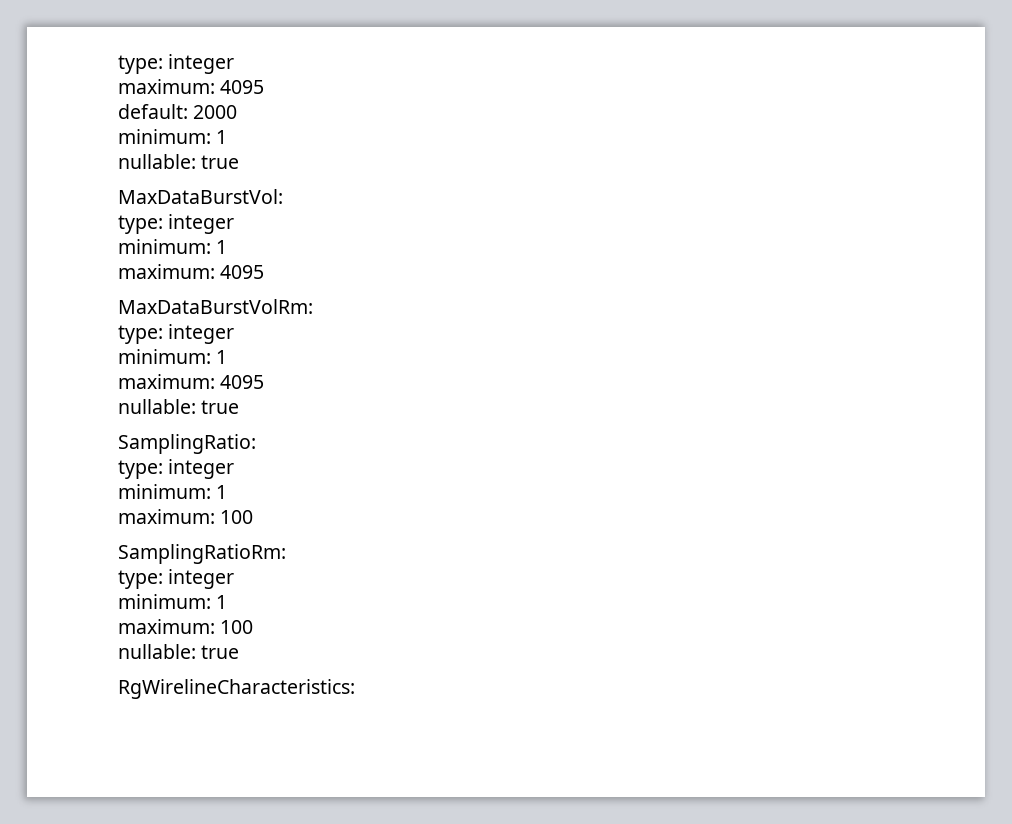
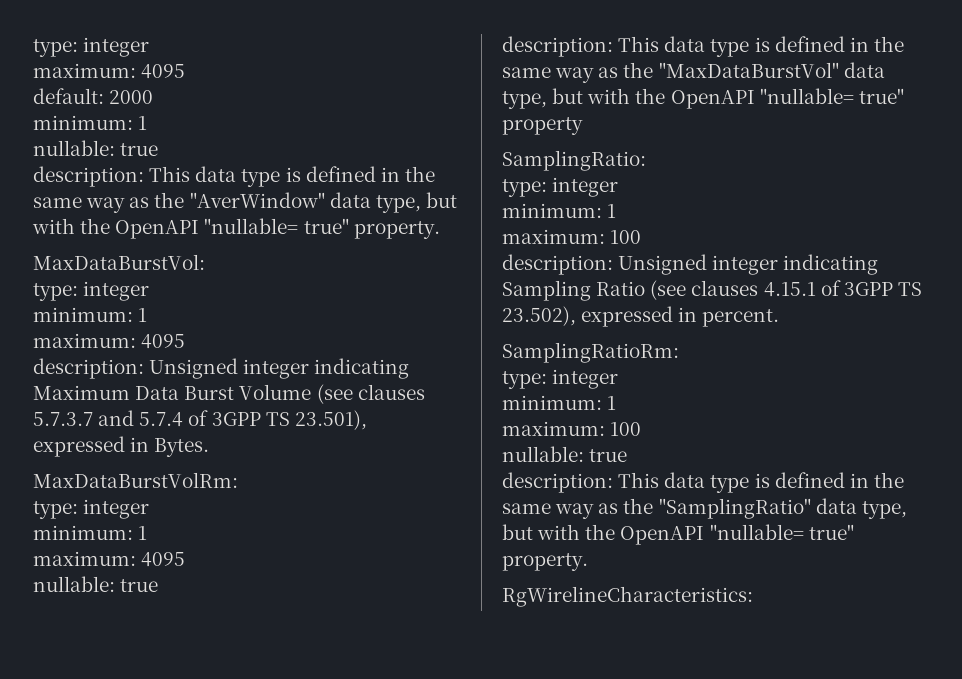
(240, 162) none -> [33,166,435,187] [33,192,457,213] [32,218,440,239] // description: This data type is defined in the same way as the "AverWindow" data type, but with the OpenAPI "nullable= true" property.
(265, 272) none -> [33,358,410,379] [33,384,425,404] [33,410,367,430] [33,436,210,457] // description: Unsigned integer indicating Maximum Data Burst Volume (see clauses 5.7.3.7 and 5.7.4 of 3GPP TS 23.501), expressed in Bytes.
(240, 407) none -> [502,36,904,57] [502,62,885,83] [502,88,904,109] [502,117,583,135] // description: This data type is defined in the same way as the "MaxDataBurstVol" data type, but with the OpenAPI "nullable= true" property
(254, 517) none -> [502,254,879,275] [502,280,922,301] [502,306,780,327] // description: Unsigned integer indicating Sampling Ratio (see clauses 4.15.1 of 3GPP TS 23.502), expressed in percent.
(240, 652) none -> [502,472,904,493] [502,498,907,519] [502,524,854,545] [502,553,588,571] // description: This data type is defined in the same way as the "SamplingRatio" data type, but with the OpenAPI "nullable= true" property.

